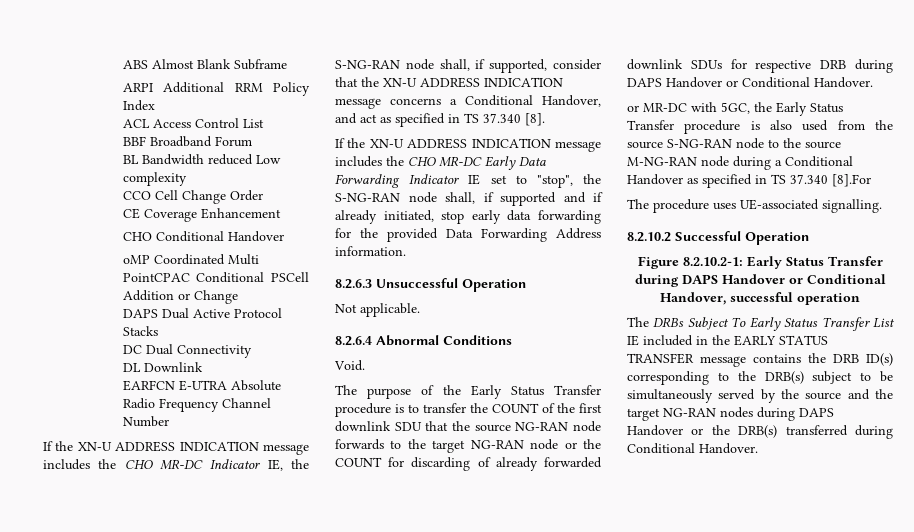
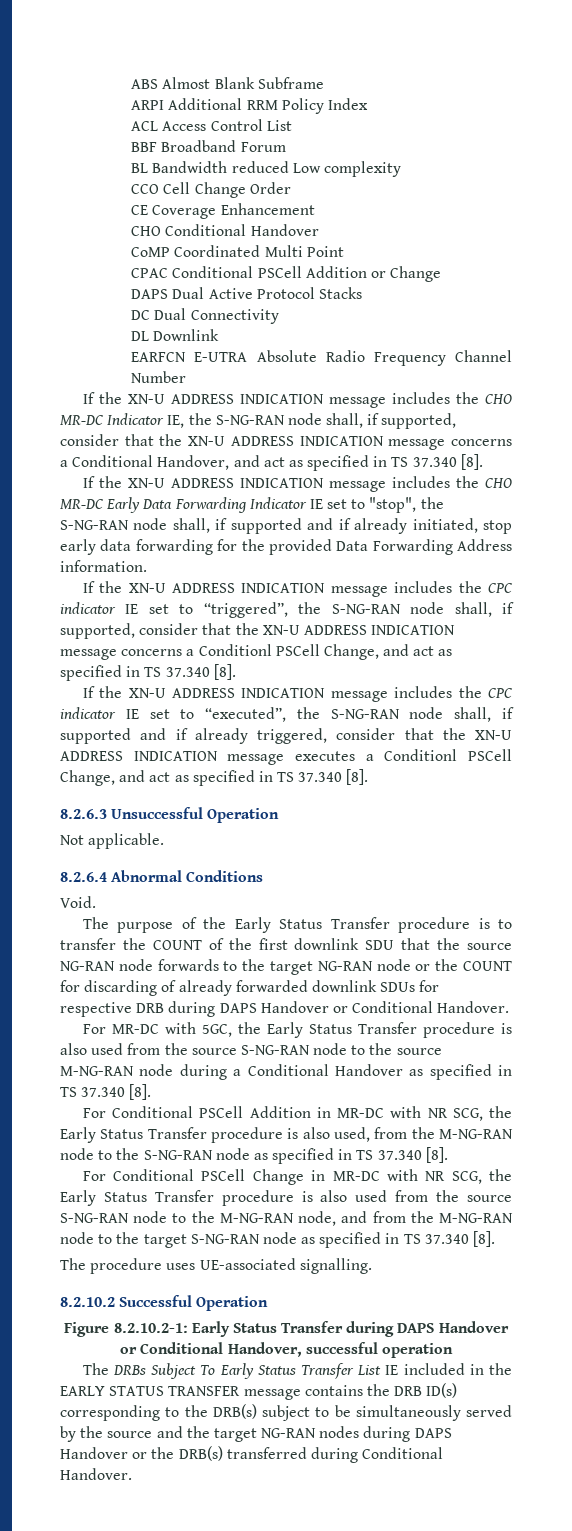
[122,255,150,264] oMP -> [131,247,171,257] CoMP
[122,273,190,282] PointCPAC -> [306,246,344,257] [131,268,169,278] Point // CPAC
(406, 251) none -> [82,581,513,597] [60,602,514,618] [60,623,456,639] [60,644,453,660] [60,664,236,681] [82,686,513,702] [60,707,514,722] [60,728,512,744] [60,749,512,765] [60,769,369,786] // If the XN-U ADDRESS INDICATION message includes the CPC indicator IE set to “triggered”, the S-NG-RAN node shall, if supported, consider that the XN-U ADDRESS INDICATION message concerns a Conditionl PSCell Change, and act as specified in TS 37.340 [8]. // If the XN-U ADDRESS INDICATION message includes the CPC indicator IE set to “executed”, the S-NG-RAN node shall, if supported and if already triggered, consider that the XN-U ADDRESS INDICATION message executes a Conditionl PSCell Change, and act as specified in TS 37.340 [8].
[627,105,639,112] or -> [82,1024,106,1034] For
[832,174,871,187] [8].For -> [129,1084,152,1100] [82,1106,512,1121] [60,1127,513,1143] [60,1147,448,1164] [82,1169,513,1185] [60,1190,513,1206] [60,1211,513,1226] [60,1231,496,1248] [8]. // For Conditional PSCell Addition in MR-DC with NR SCG, the Early Status Transfer procedure is also used, from the M-NG-RAN node to the S-NG-RAN node as specified in TS 37.340 [8]. // For Conditional PSCell Change in MR-DC with NR SCG, the Early Status Transfer procedure is also used from the source S-NG-RAN node to the M-NG-RAN node, and from the M-NG-RAN node to the target S-NG-RAN node as specified in TS 37.340 [8].

